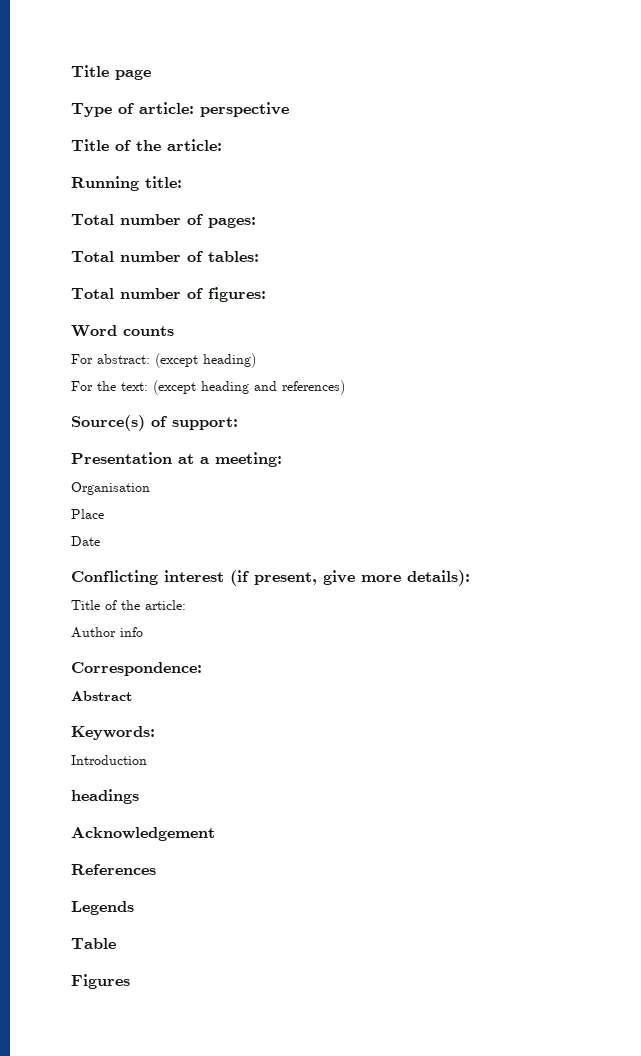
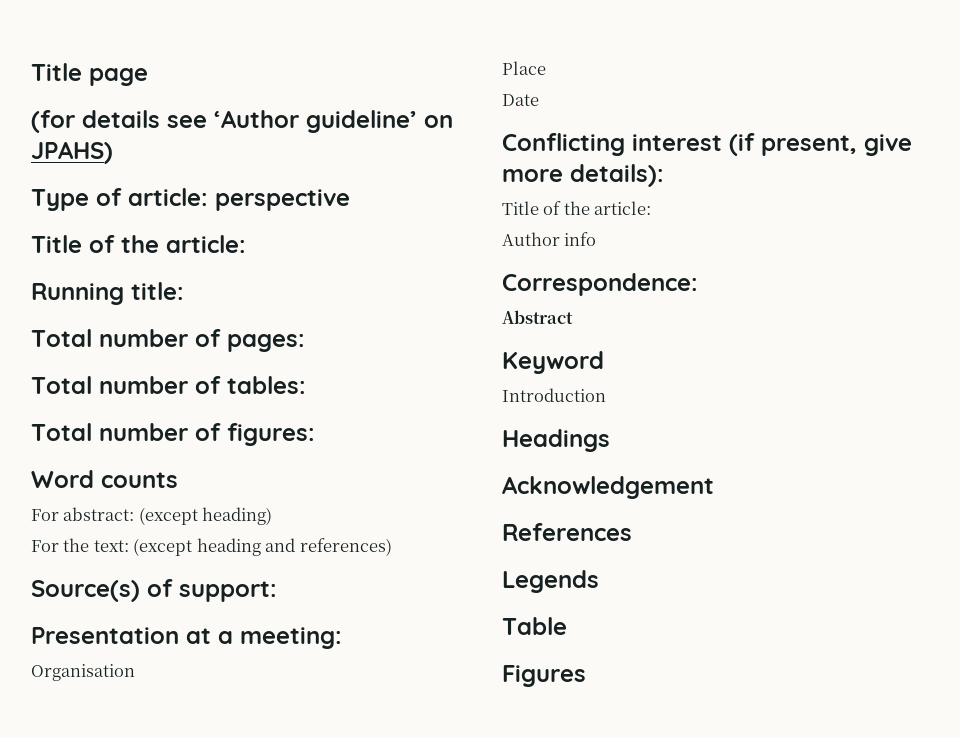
(151, 74) none -> [31,110,453,133] [31,141,113,164] // (for details see ‘Author guideline’ on JPAHS)
[71,726,155,740] Keywords: -> [502,351,604,374] Keyword
[71,789,139,804] headings -> [502,429,610,452] Headings

